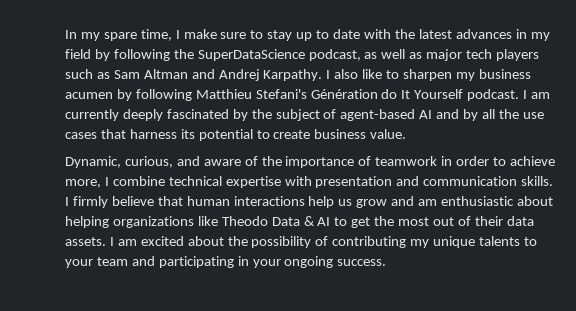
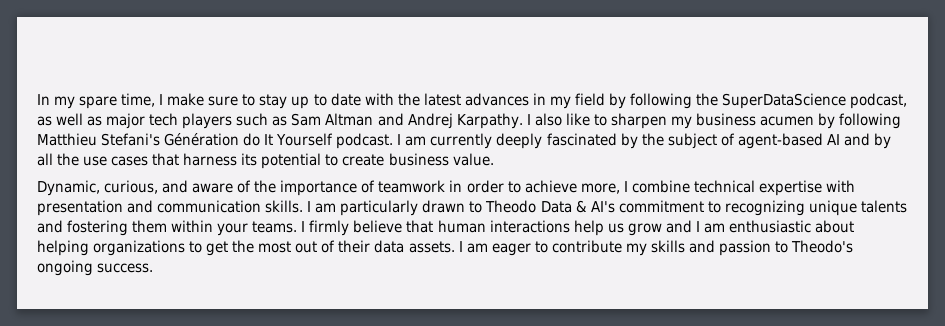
(69, 201) none -> [315,200,907,216] [37,220,306,236] am particularly drawn to Theodo Data & AI's commitment to recognizing unique talents and fostering them within your teams. I
(415, 201) none -> [695,221,700,232] I
[197,216,331,226] like Theodo Data & AI -> (186, 248) none
[140,236,537,248] [65,256,281,268] excited about the possibility of contributing my unique talents to your team and participating in your -> [491,240,854,256] eager to contribute my skills and passion to Theodo's

